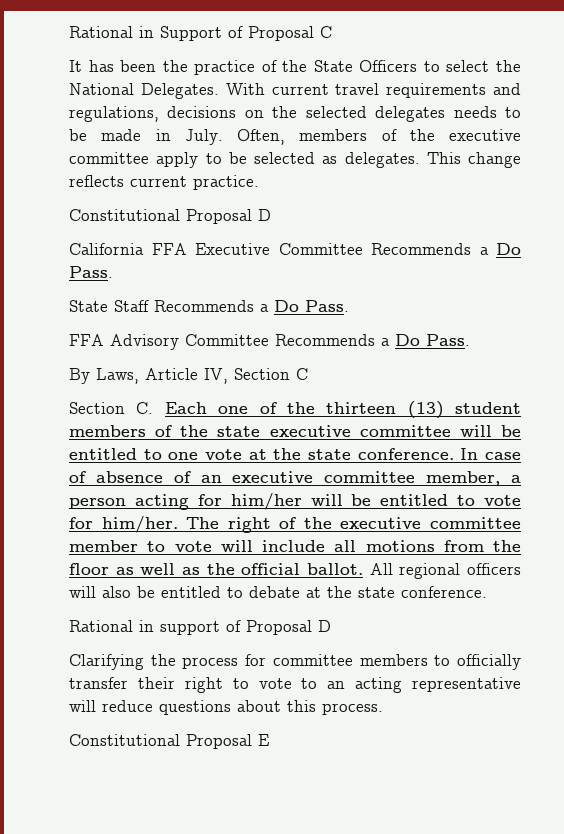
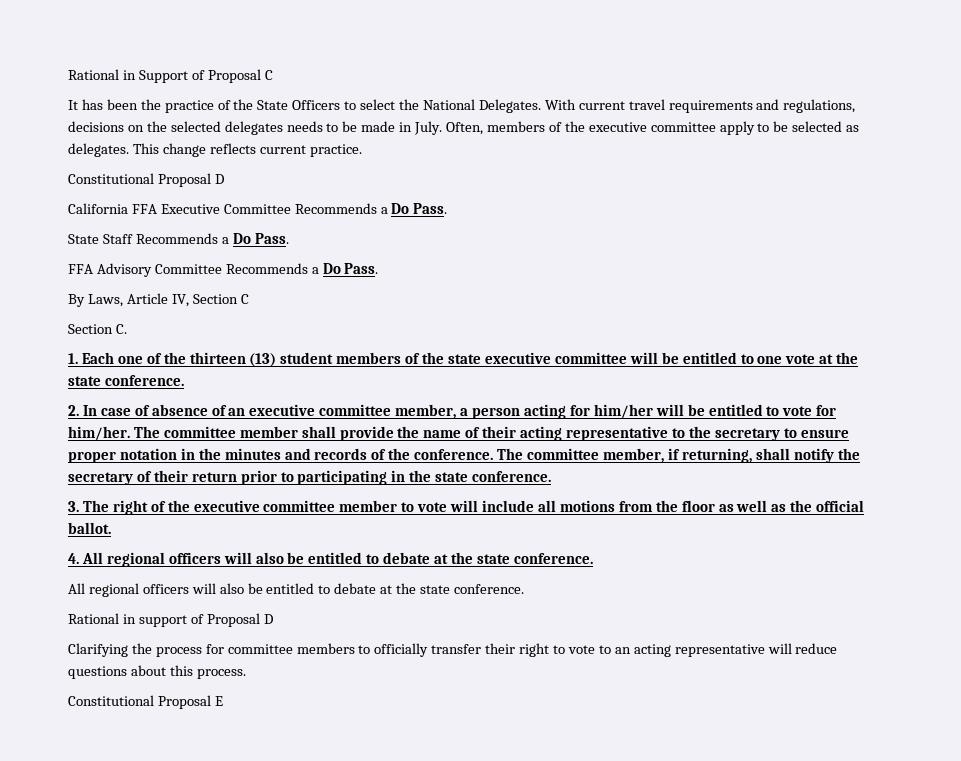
(154, 408) none -> [68,353,78,364] // 1.
(454, 454) none -> [68,405,79,416] // 2.
(220, 523) none -> [163,426,849,441] [68,448,860,463] [68,470,552,485] [68,500,109,512] committee member shall provide the name of their acting representative to the secretary to ensure proper notation in the minutes and records of the conference. The committee member, if returning, shall notify the secretary of their return prior to participating in the state conference. // 3. The
(363, 569) none -> [68,552,593,567] // 4. All regional officers will also be entitled to debate at the state conference. //

